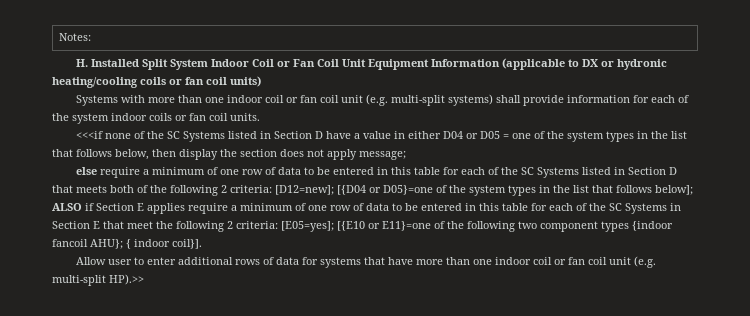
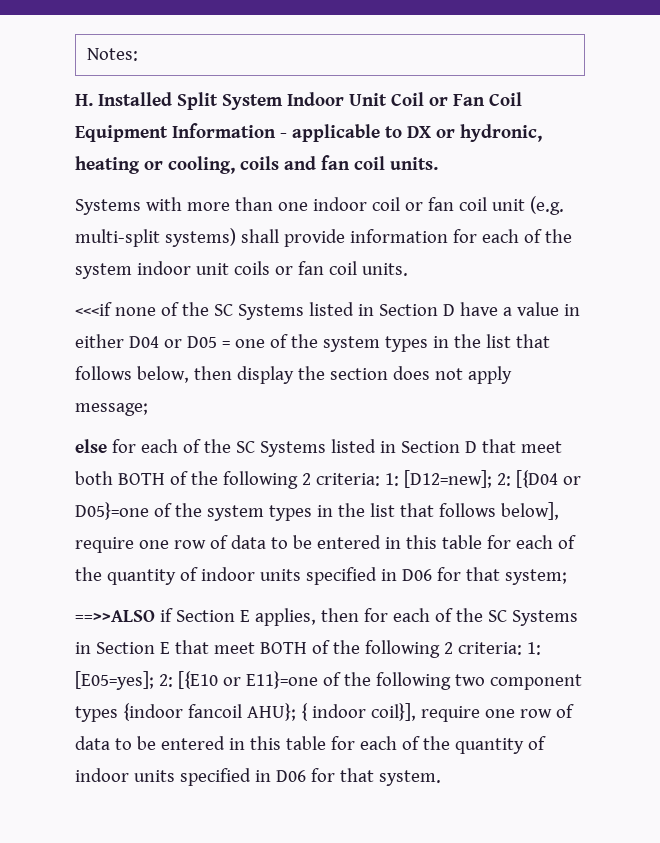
(250, 63) none -> [348,93,387,106] Unit
[342,59,367,67] Unit -> (522, 99) none
[502,58,566,70] (applicable -> [279,124,380,142] - applicable
[617,59,668,70] [52,76,261,88] hydronic heating/cooling coils or fan coil units) -> [459,124,542,142] [75,155,438,174] hydronic, heating or cooling, coils and fan coil units.
(147, 117) none -> [195,263,229,275] unit
[100,167,219,178] require a minimum of -> [111,439,562,457] [75,470,581,489] [75,502,559,521] [75,537,134,553] for each of the SC Systems listed in Section D that meet both BOTH of the following 2 criteria: 1: [D12=new]; 2: [{D04 or D05}=one of the system types in the list that follows below], require
[521,167,678,178] [52,185,693,196] [52,203,306,214] SC Systems listed in Section D that meets both of the following 2 criteria: [D12=new]; [{D04 or D05}=one of the system types in the list that follows below]; ALSO if Section E applies require a minimum of -> [106,567,567,585] [75,608,578,626] [75,640,541,658] [75,671,582,690] [75,703,480,722] quantity of indoor units specified in D06 for that system; // ==>>ALSO if Section E applies, then for each of the SC Systems in Section E that meet BOTH of the following 2 criteria: 1: [E05=yes]; 2: [{E10 or E11}=one of the following two component types {indoor fancoil AHU}; { indoor coil}], require
[609,203,681,214] [52,221,673,232] [52,239,202,249] [76,256,657,268] [52,274,144,286] SC Systems in Section E that meet the following 2 criteria: [E05=yes]; [{E10 or E11}=one of the following two component types {indoor fancoil AHU}; { indoor coil}]. // Allow user to enter additional rows of data for systems that have more than one indoor coil or fan coil unit (e.g. multi-split HP).>> -> [454,736,546,754] [75,768,441,786] quantity of indoor units specified in D06 for that system.

